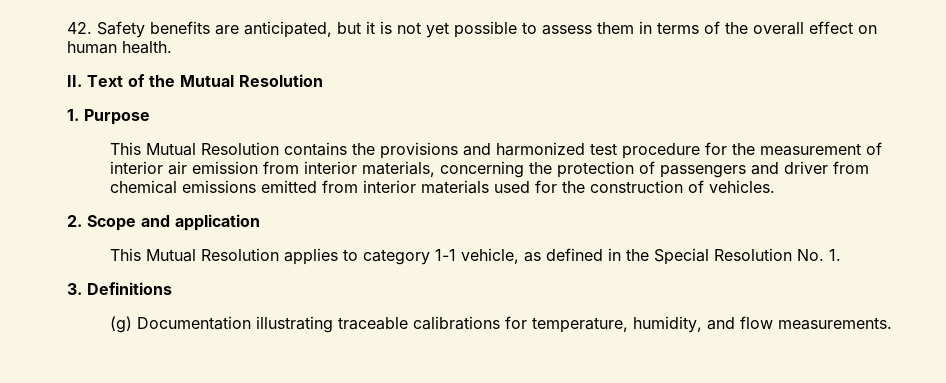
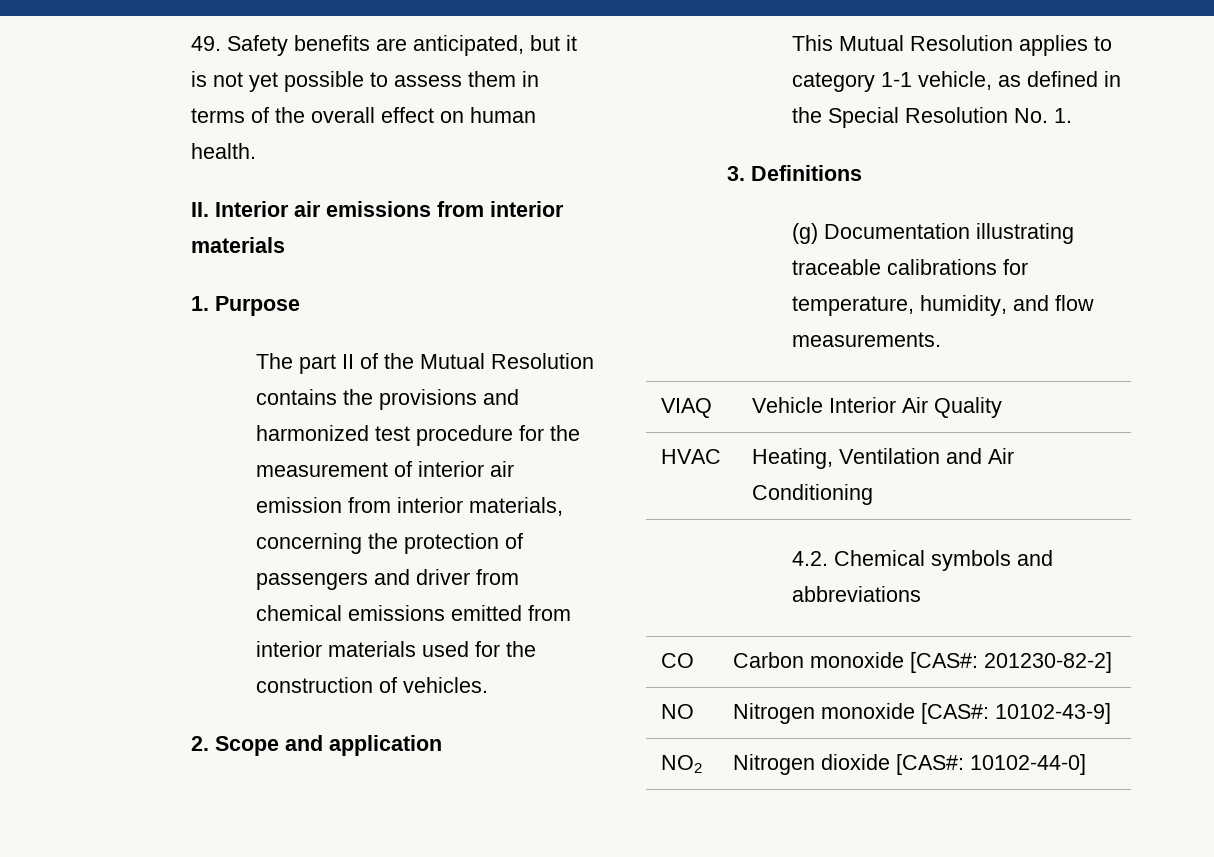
[67,22,93,34] 42. -> [190,36,221,51] 49.
[87,74,324,87] [67,109,151,125] [110,142,142,155] Text of the Mutual Resolution // 1. Purpose // This -> [214,201,564,217] [190,237,285,253] [190,296,300,316] [255,353,414,374] Interior air emissions from interior materials // 1. Purpose // The part II of the
(893, 323) none -> [661,398,713,418] [752,397,1003,418] [661,449,722,464] [752,448,1015,469] [752,484,874,505] [791,550,1053,571] [791,586,921,602] [661,653,695,668] [733,652,1113,673] [661,704,695,719] [733,703,1112,724] [661,755,703,773] [733,754,1087,775] // VIAQ | Vehicle Interior Air Quality // HVAC | Heating, Ventilation and Air Conditioning // 4.2. Chemical symbols and abbreviations // CO | Carbon monoxide [CAS#: 201230-82-2] // NO | Nitrogen monoxide [CAS#: 10102-43-9] // NO2 | Nitrogen dioxide [CAS#: 10102-44-0]

